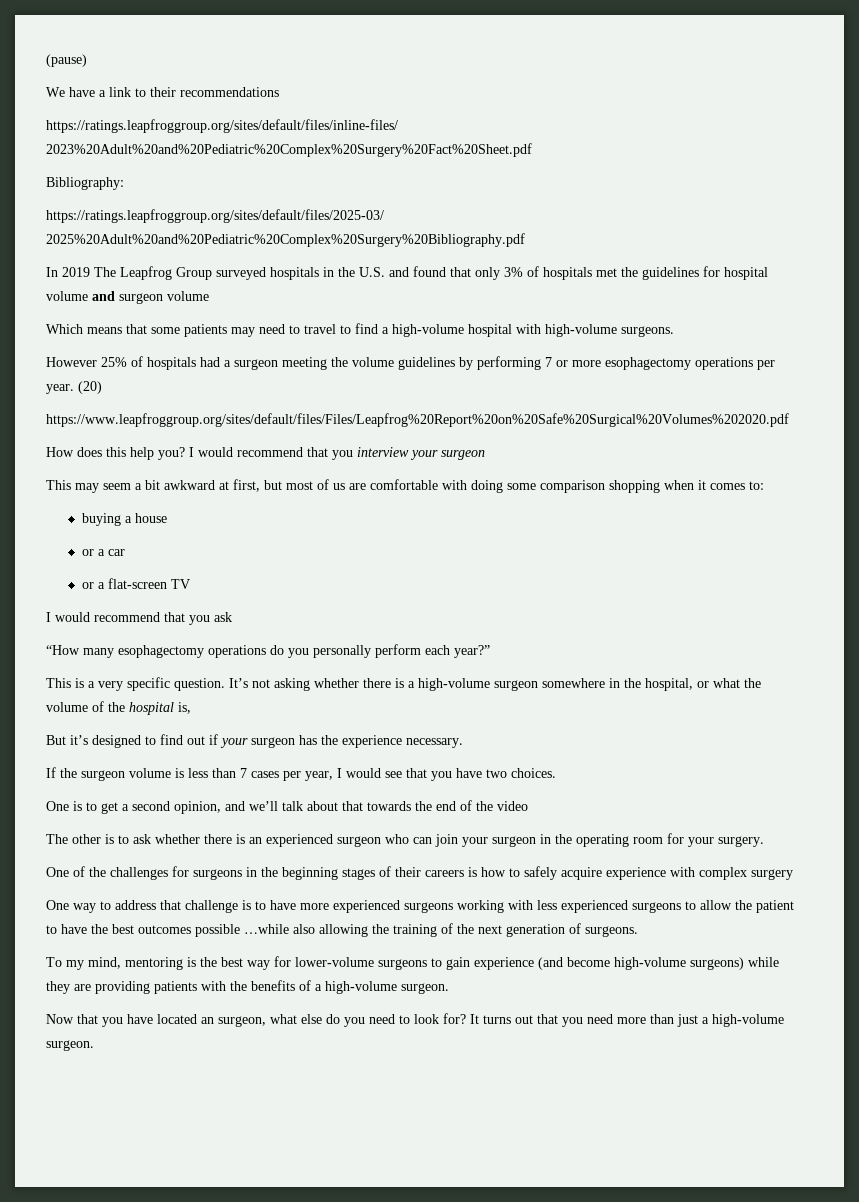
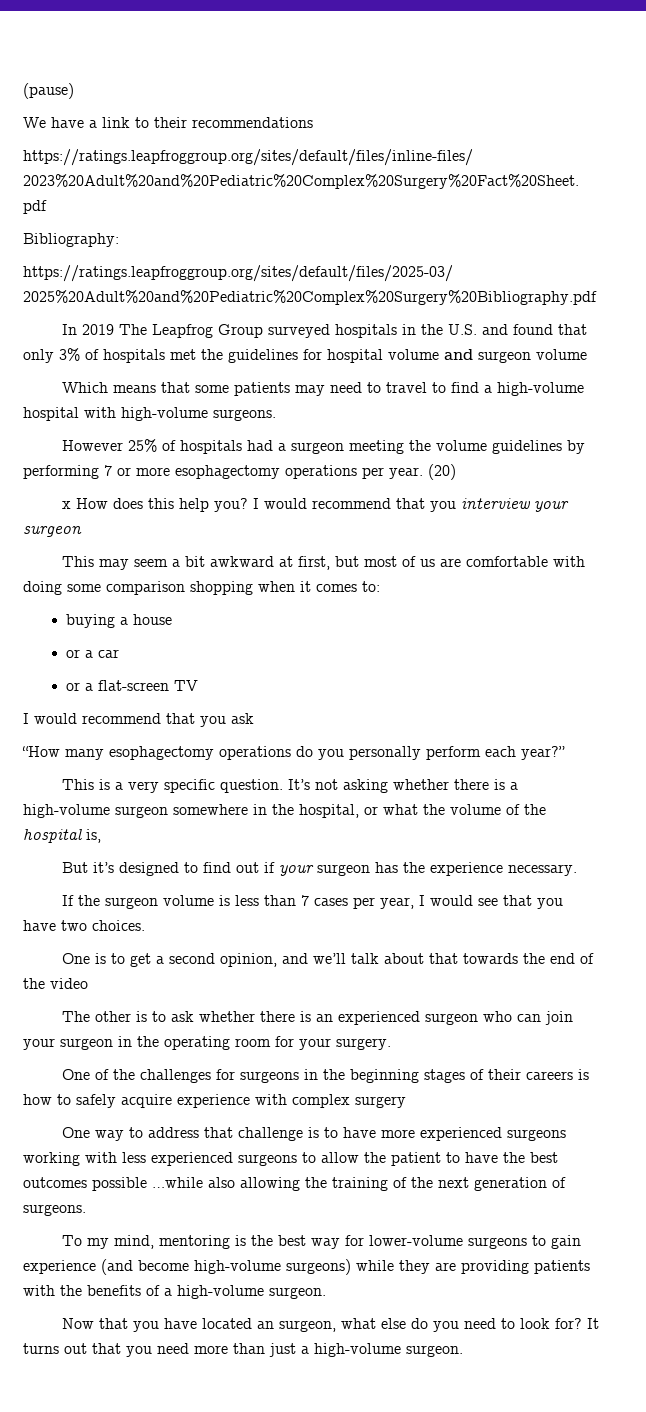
[46,413,789,427] https://www.leapfroggroup.org/sites/default/files/Files/Leapfrog%20Report%20on%20Safe%20Surgical%20Volumes%202020.pdf // -> [62,501,72,509] x

